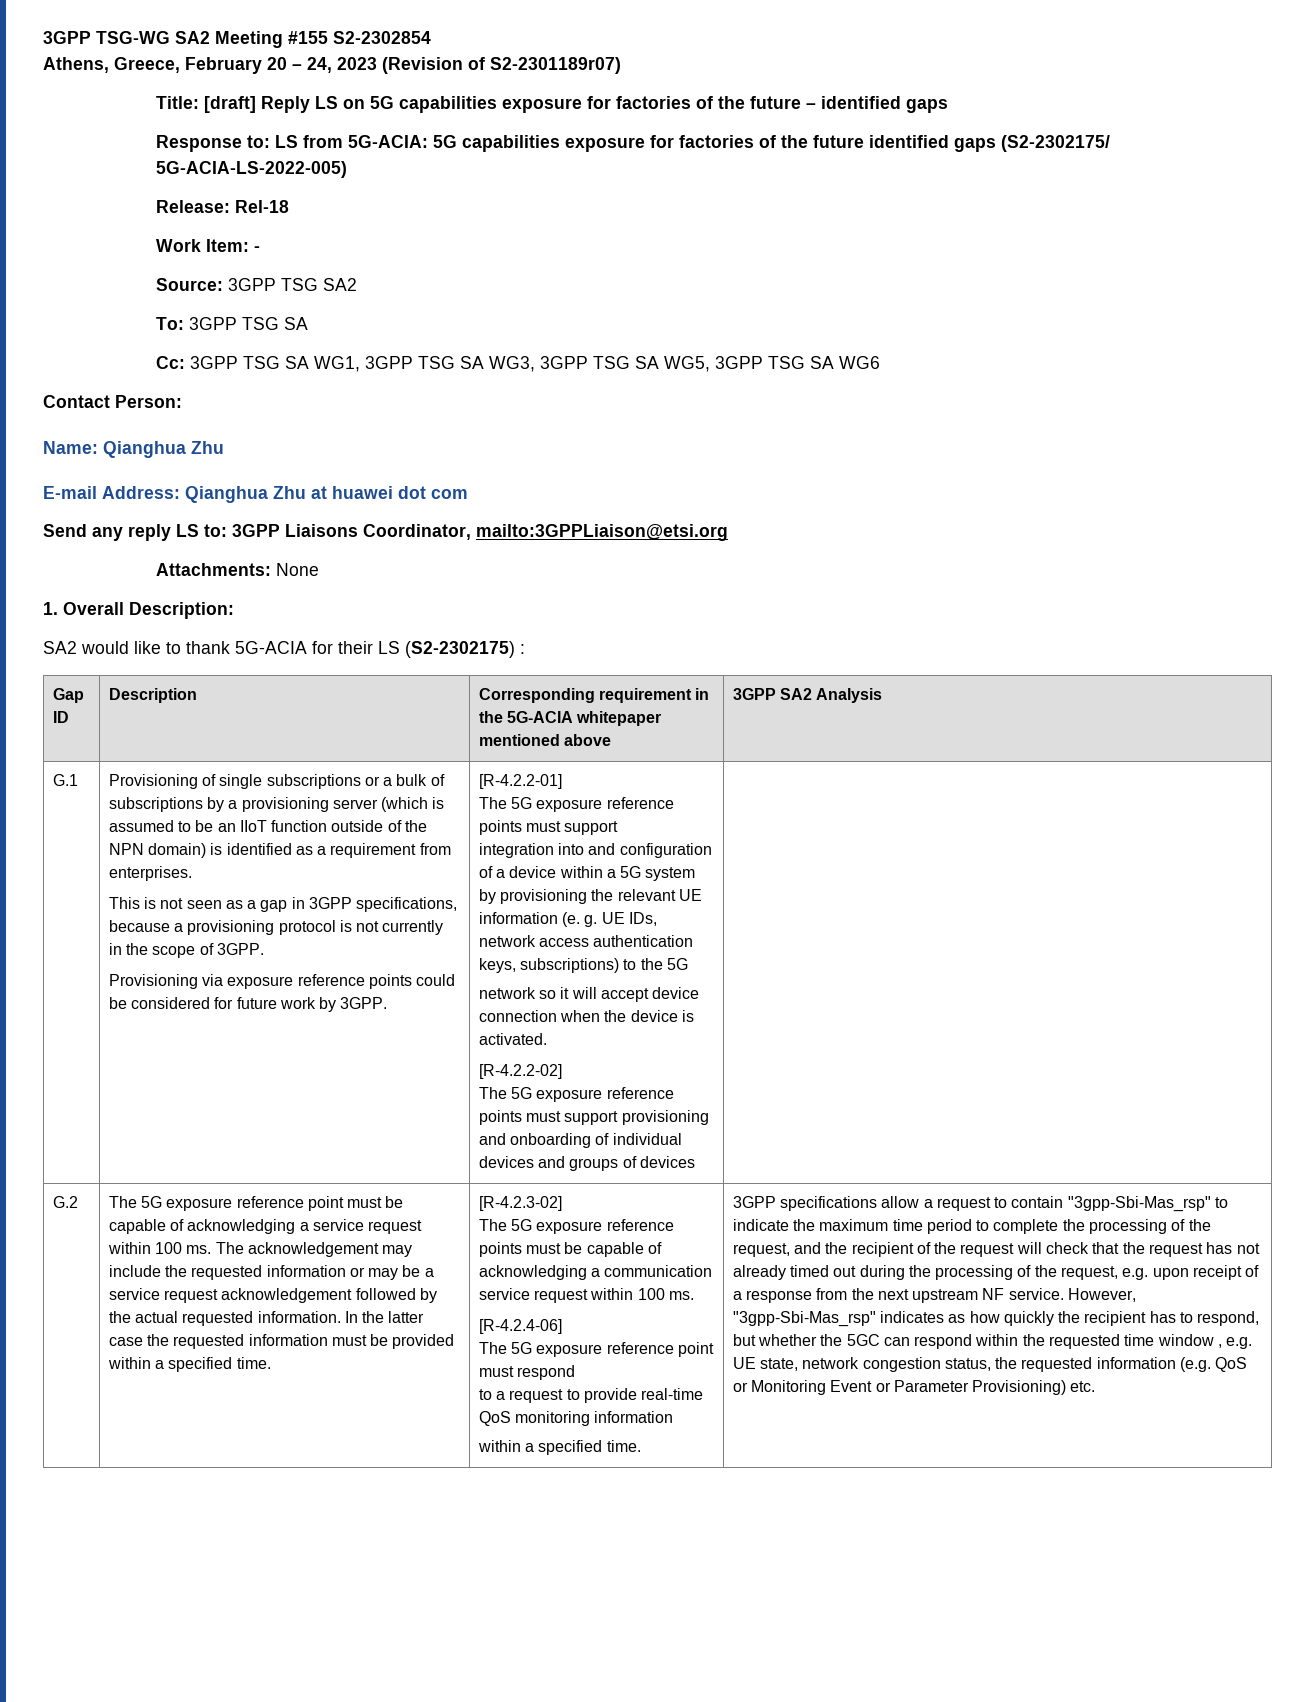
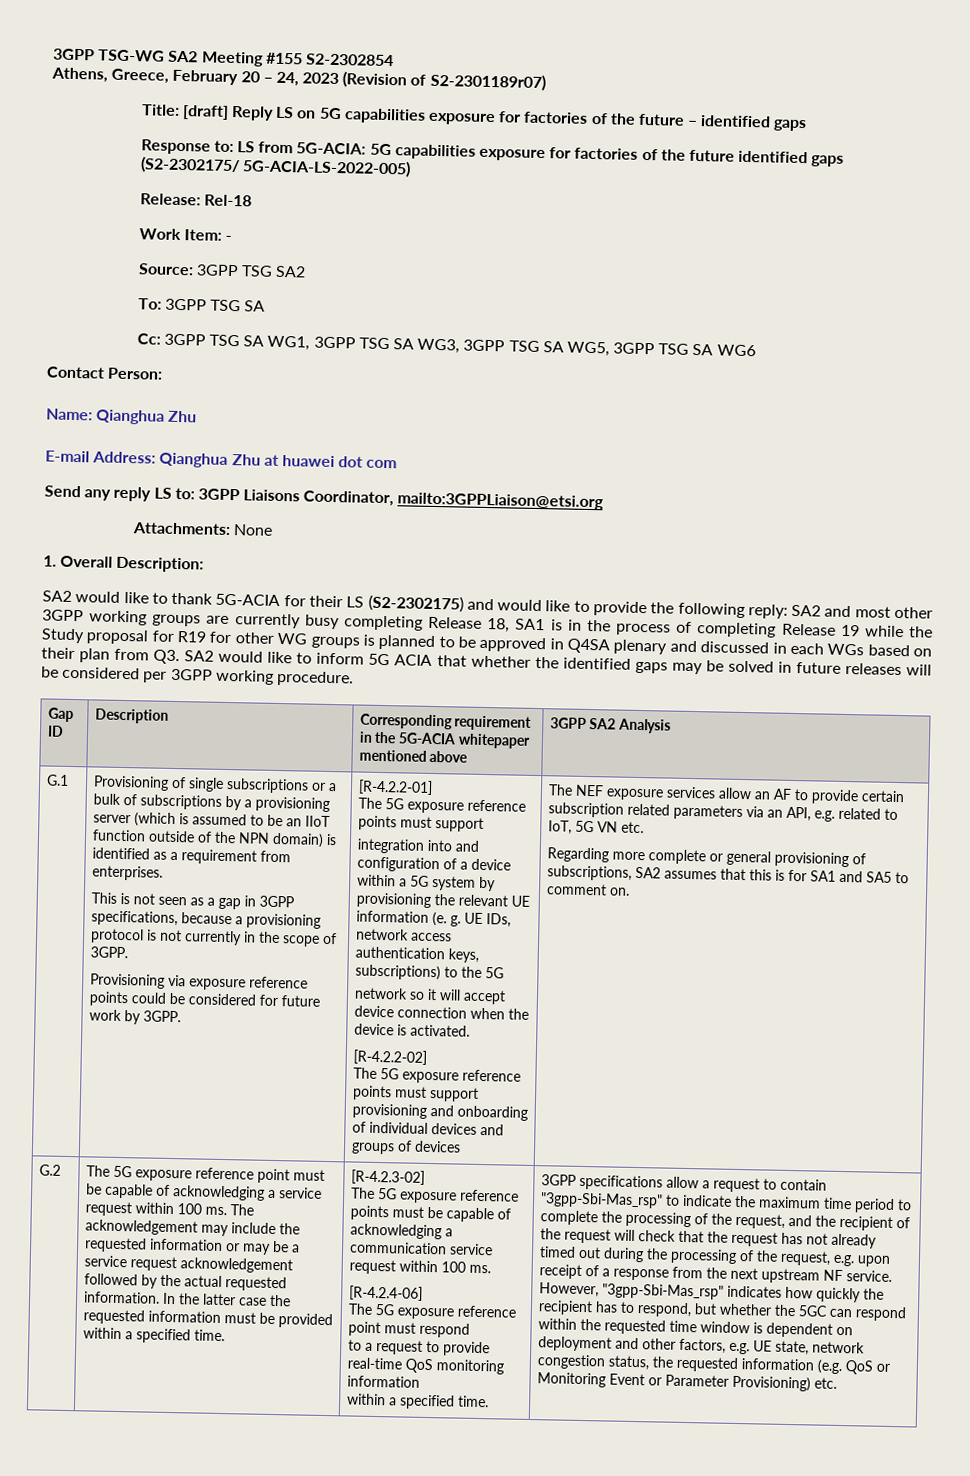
[520,644,525,654] : -> [466,598,934,619] [42,609,933,638] [41,628,933,657] [41,647,932,676] [41,666,354,687] and would like to provide the following reply: SA2 and most other 3GPP working groups are currently busy completing Release 18, SA1 is in the process of completing Release 19 while the Study proposal for R19 for other WG groups is planned to be approved in Q4SA plenary and discussed in each WGs based on their plan from Q3. SA2 would like to inform 5G ACIA that whether the identified gaps may be solved in future releases will be considered per 3GPP working procedure.
(695, 1162) none -> [547,784,905,805] [547,802,898,822] [547,820,644,835] [546,847,866,868] [546,865,909,884] [545,883,630,896] The NEF exposure services allow an AF to provide certain subscription related parameters via an API, e.g. related to IoT, 5G VN etc. // Regarding more complete or general provisioning of subscriptions, SA2 assumes that this is for SA1 and SA5 to comment on.
[948,1314,966,1323] as -> (782, 1291) none
[1218,1344,1223,1348] , -> [752,1322,853,1338] [537,1336,726,1354] is dependent on deployment and other factors,

